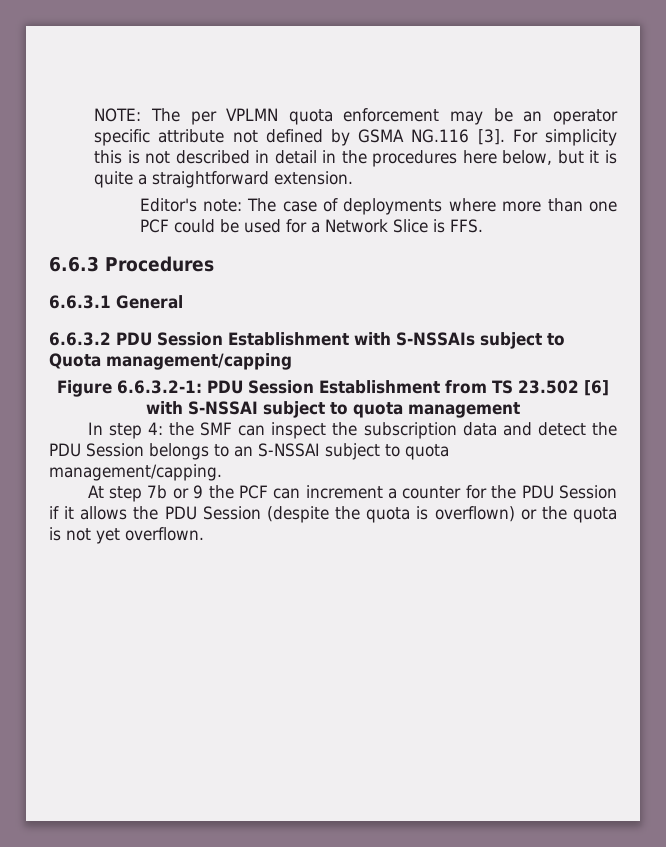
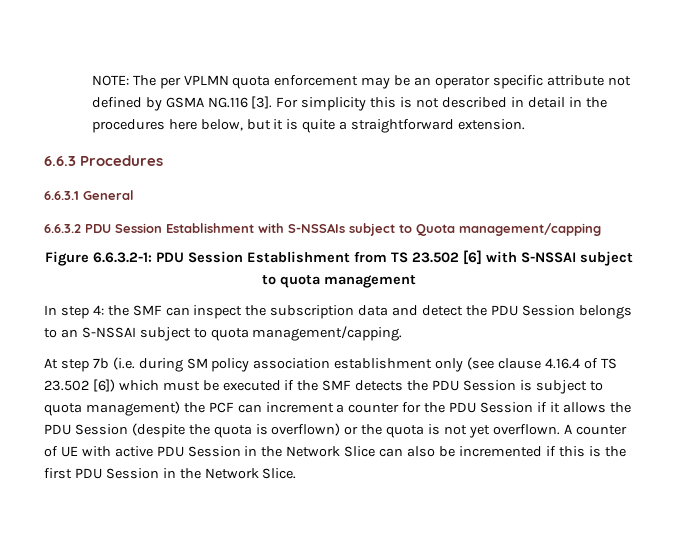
[139,198,617,215] [139,219,483,233] // Editor's note: The case of deployments where more than one PCF could be used for a Network Slice is FFS. -> (526, 124) none
[172,485,204,499] or 9 -> [112,357,617,372] [44,379,603,394] [44,401,180,416] (i.e. during SM policy association establishment only (see clause 4.16.4 of TS 23.502 [6]) which must be executed if the SMF detects the PDU Session is subject to quota management)
(204, 534) none -> [563,424,627,435] [44,446,626,457] [44,468,297,479] A counter of UE with active PDU Session in the Network Slice can also be incremented if this is the first PDU Session in the Network Slice.

